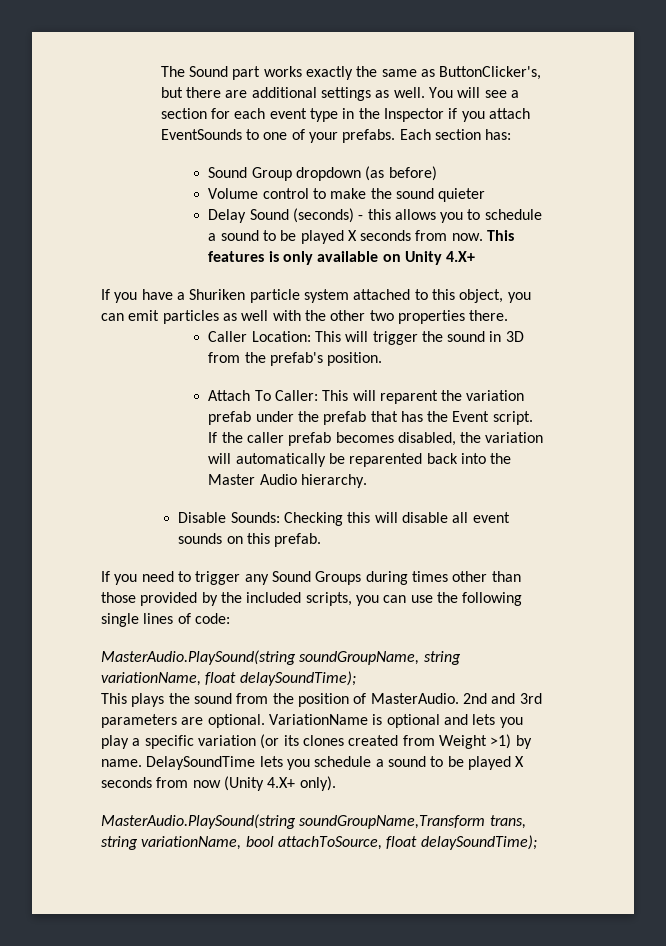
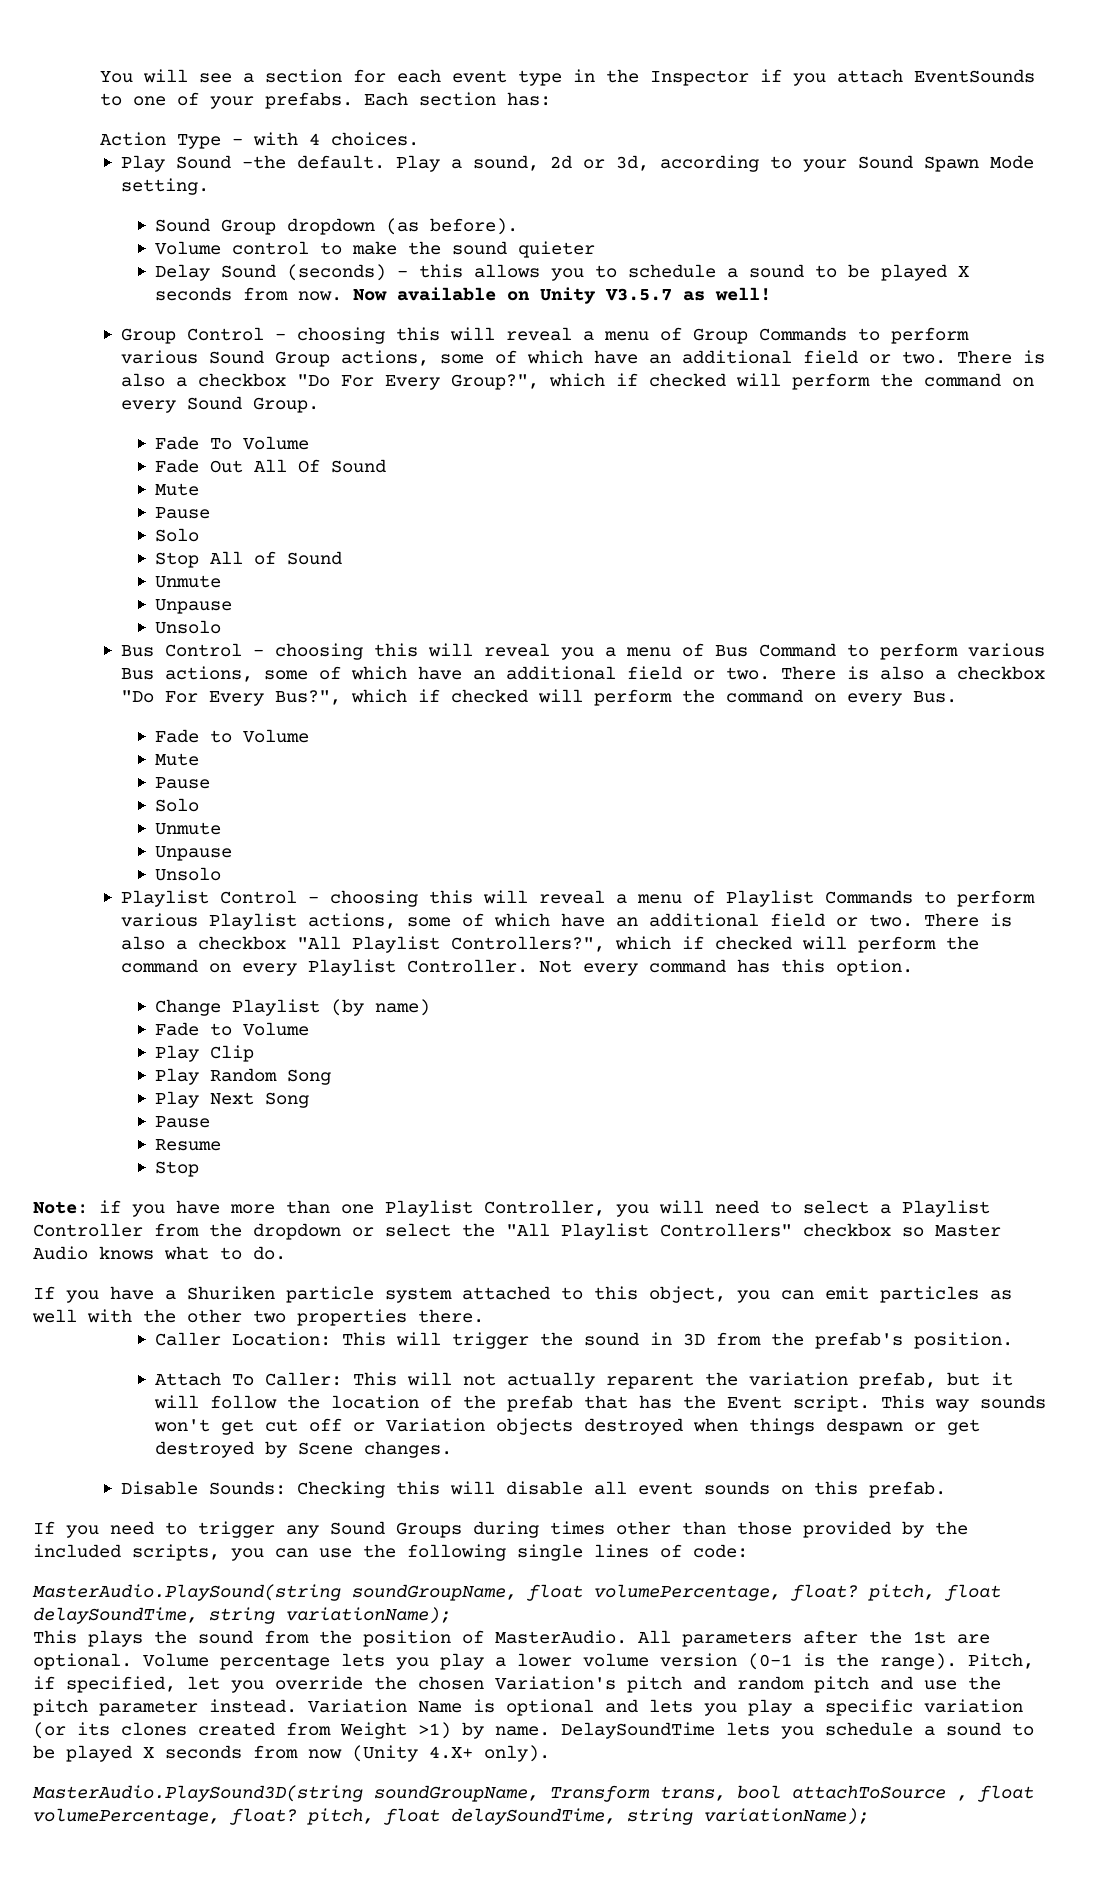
[160,66,542,80] [160,87,425,101] The Sound part works exactly the same as ButtonClicker's, but there are additional settings as well. -> (100, 77) none
(512, 134) none -> [100,132,420,149] [121,155,1035,172] [121,178,210,195] // Action Type - with 4 choices. // Play Sound -the default. Play a sound, 2d or 3d, according to your Sound Spawn Mode setting.
[388,166,437,181] before) -> [429,218,518,235] before).
[487,230,515,241] [208,251,476,265] This features is only available on Unity 4.X+ -> [352,287,771,304] [121,327,970,344] [121,350,1046,367] [121,373,1035,390] [121,396,320,413] [154,436,309,450] [154,459,386,473] [154,483,199,496] [154,507,210,519] [154,528,199,542] [154,551,342,568] [154,575,221,588] [154,599,232,614] [154,620,221,634] [121,643,1046,660] [121,666,1046,682] [121,689,958,706] [154,729,309,743] [154,753,199,766] [154,777,210,789] [154,798,199,812] [154,822,221,835] [154,846,232,861] [154,867,221,881] [121,890,1036,907] [121,913,1013,930] [121,936,980,953] [121,959,914,976] [154,999,430,1016] [154,1022,309,1036] [154,1045,254,1062] [154,1068,331,1085] [154,1091,309,1108] [154,1116,210,1128] [154,1139,221,1151] [154,1161,199,1177] [33,1200,990,1217] [33,1223,1001,1240] [33,1246,286,1260] Now available on Unity V3.5.7 as well! // Group Control - choosing this will reveal a menu of Group Commands to perform various Sound Group actions, some of which have an additional field or two. There is also a checkbox "Do For Every Group?", which if checked will perform the command on every Sound Group. // Fade To Volume // Fade Out All Of Sound // Mute // Pause // Solo // Stop All of Sound // Unmute // Unpause // Unsolo // Bus Control - choosing this will reveal you a menu of Bus Command to perform various Bus actions, some of which have an additional field or two. There is also a checkbox "Do For Every Bus?", which if checked will perform the command on every Bus. // Fade to Volume // Mute // Pause // Solo // Unmute // Unpause // Unsolo // Playlist Control - choosing this will reveal a menu of Playlist Commands to perform various Playlist actions, some of which have an additional field or two. There is also a checkbox "All Playlist Controllers?", which if checked will perform the command on every Playlist Controller. Not every command has this option. // Change Playlist (by name) // Fade to Volume // Play Clip // Play Random Song // Play Next Song // Pause // Resume // Stop // Note: if you have more than one Playlist Controller, you will need to select a Playlist Controller from the dropdown or select the "All Playlist Controllers" checkbox so Master Audio knows what to do.
(376, 395) none -> [462,1372,595,1389] not actually
[208,411,294,425] prefab under -> [858,1372,1013,1389] [153,1395,452,1409] prefab, but it will follow the location of
[208,432,544,446] [208,453,512,467] [208,474,367,488] If the caller prefab becomes disabled, the variation will automatically be reparented back into the Master Audio hierarchy. -> [880,1395,1046,1412] [153,1418,980,1435] [154,1441,452,1458] This way sounds won't get cut off or Variation objects destroyed when things despawn or get destroyed by Scene changes.
[423,651,461,665] [101,671,356,686] string variationName, float delaySoundTime); -> [526,1584,1001,1601] [33,1607,451,1624] float volumePercentage, float? pitch, float delaySoundTime, string variationName);
[462,693,542,704] [101,714,368,728] 2nd and 3rd parameters are optional. VariationName -> [638,1630,990,1647] [33,1653,1034,1670] [33,1676,1001,1693] [33,1699,462,1716] All parameters after the 1st are optional. Volume percentage lets you play a lower volume version (0-1 is the range). Pitch, if specified, let you override the chosen Variation's pitch and random pitch and use the pitch parameter instead. Variation Name
[101,814,526,829] [101,835,537,850] MasterAudio.PlaySound(string soundGroupName,Transform trans, string variationName, bool attachToSource, float delaySoundTime); -> [32,1785,1034,1802] [33,1808,869,1825] MasterAudio.PlaySound3D(string soundGroupName, Transform trans, bool attachToSource , float volumePercentage, float? pitch, float delaySoundTime, string variationName);

